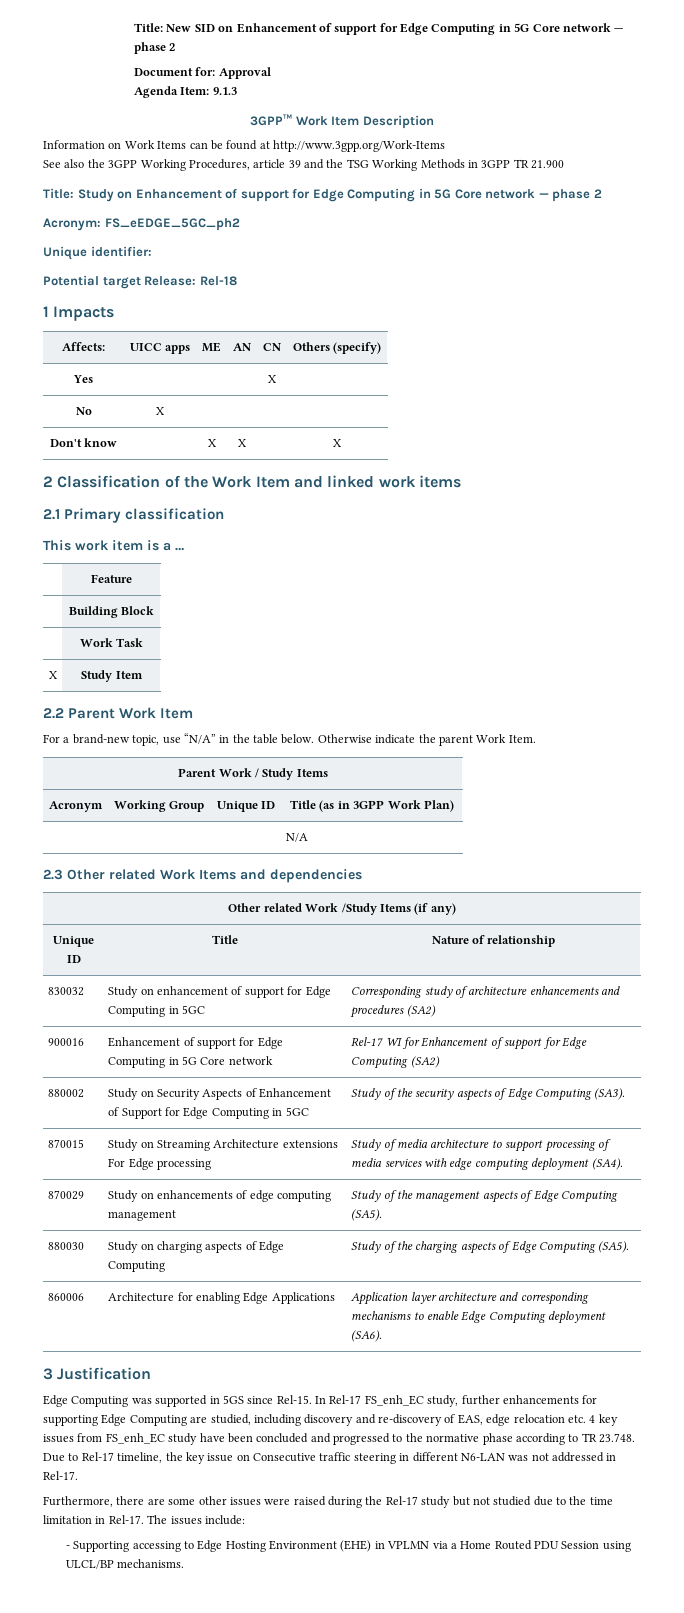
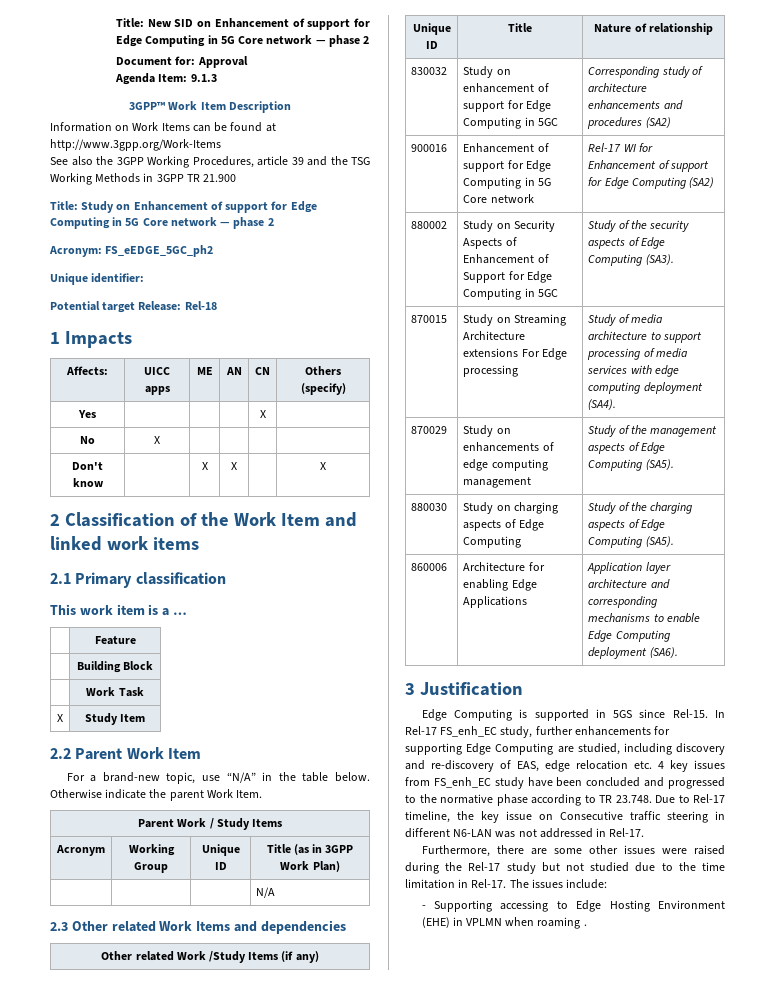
[131,1398,152,1404] was -> [519,709,528,718] is
[432,1540,631,1552] [65,1559,185,1569] via a Home Routed PDU Session using ULCL/BP mechanisms. -> [505,917,587,929] when roaming .

